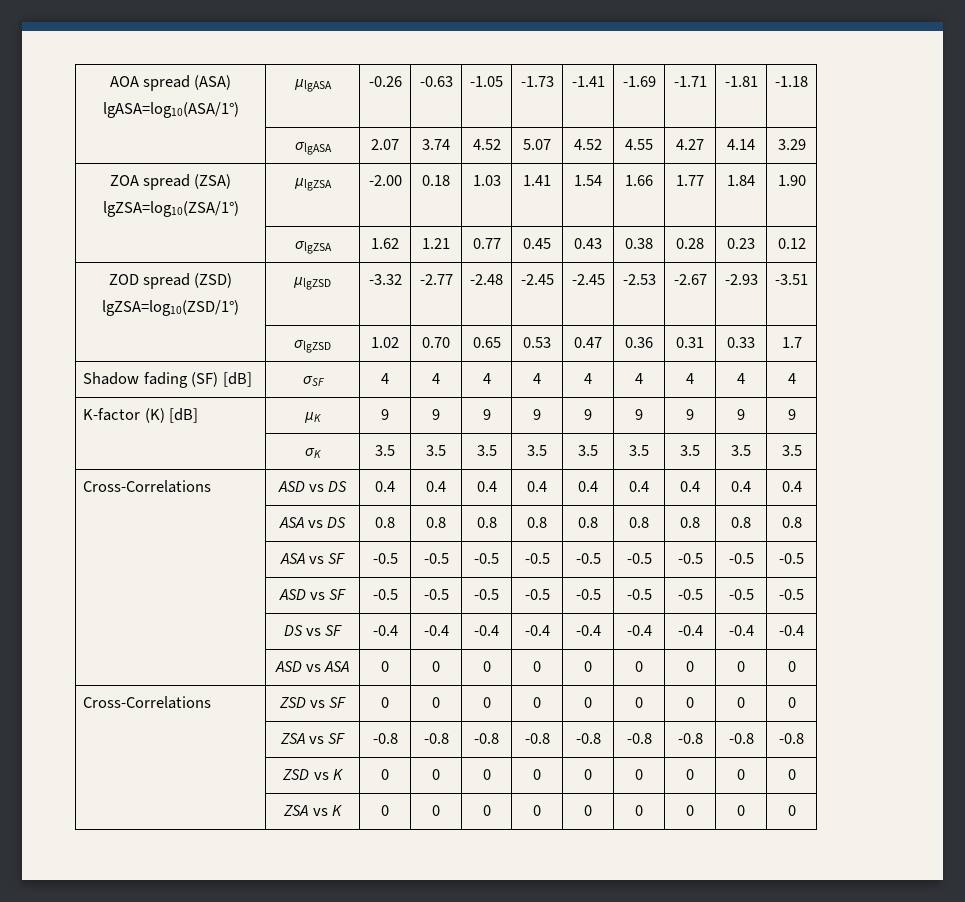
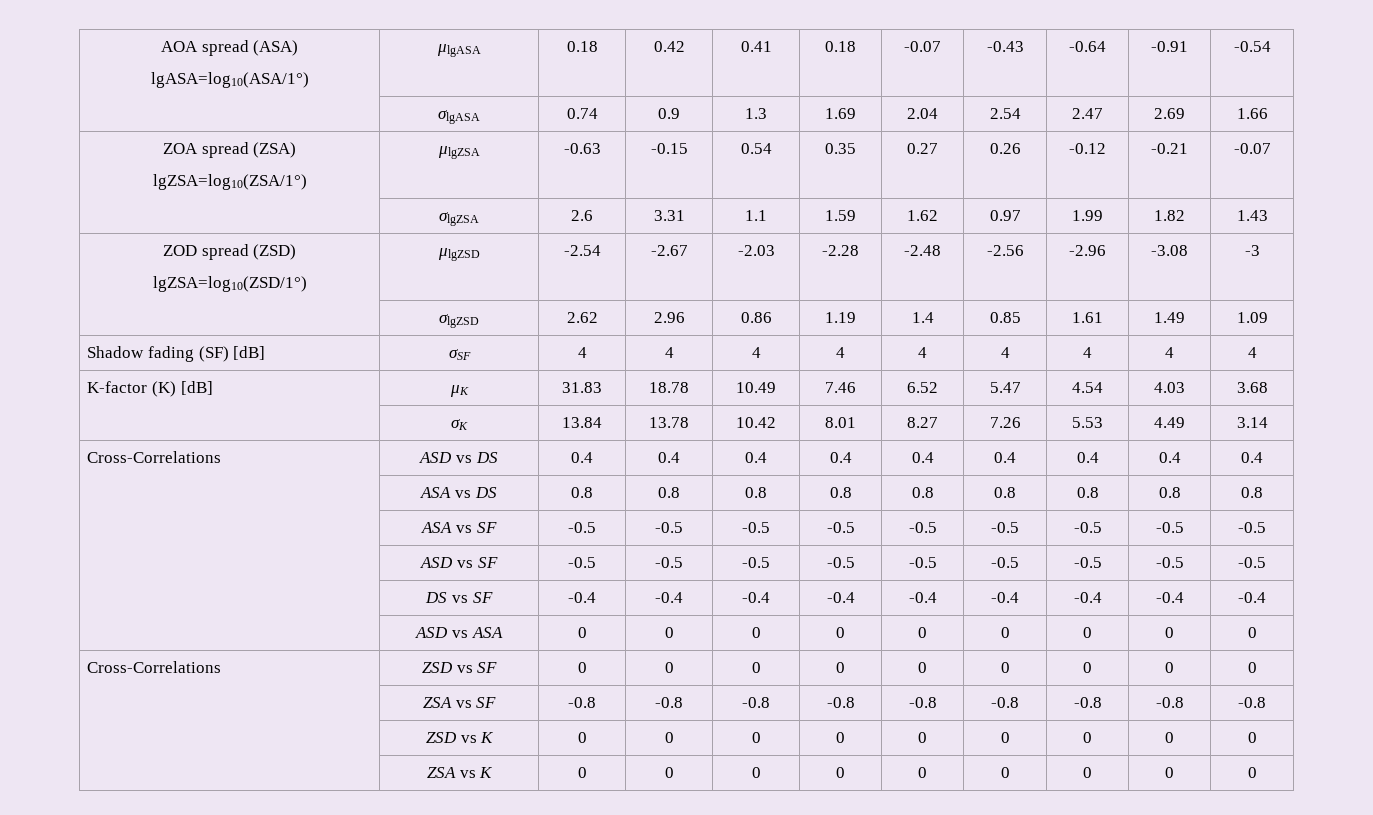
[368,76,402,87] [419,76,453,87] [470,76,503,87] [520,76,554,87] [571,76,605,87] [622,76,656,87] [673,76,707,87] [724,76,758,87] [775,76,808,87] [294,142,332,155] [371,139,399,150] [422,139,450,150] [472,139,501,150] [523,139,551,150] [574,139,602,150] [625,139,653,150] [676,139,704,150] [727,139,755,150] [777,139,806,150] -0.26 | -0.63 | -1.05 | -1.73 | -1.41 | -1.69 | -1.71 | -1.81 | -1.18 // | σlgASA | 2.07 | 3.74 | 4.52 | 5.07 | 4.52 | 4.55 | 4.27 | 4.14 | 3.29 -> [566,41,598,52] [653,41,685,52] [740,41,772,52] [825,41,856,52] [904,41,941,52] [986,41,1024,52] [1069,41,1106,52] [1151,41,1188,52] [1233,41,1271,52] [438,110,480,124] [566,108,598,119] [658,108,680,119] [745,108,767,119] [825,108,856,119] [907,108,938,119] [989,108,1021,119] [1072,108,1103,119] [1154,108,1185,119] [1236,108,1268,119] 0.18 | 0.42 | 0.41 | 0.18 | -0.07 | -0.43 | -0.64 | -0.91 | -0.54 // | σlgASA | 0.74 | 0.9 | 1.3 | 1.69 | 2.04 | 2.54 | 2.47 | 2.69 | 1.66
[368,175,402,186] [422,175,450,186] [472,175,501,186] [523,175,551,186] [574,175,602,186] [625,175,653,186] [676,175,704,186] [727,175,755,186] [777,175,806,186] [294,241,332,254] [371,238,399,249] [422,238,450,249] [472,238,501,249] [523,238,551,249] [574,238,602,249] [625,238,653,249] [676,238,704,249] [727,238,755,249] [777,238,806,249] -2.00 | 0.18 | 1.03 | 1.41 | 1.54 | 1.66 | 1.77 | 1.84 | 1.90 // | σlgZSA | 1.62 | 1.21 | 0.77 | 0.45 | 0.43 | 0.38 | 0.28 | 0.23 | 0.12 -> [563,143,601,154] [650,143,688,154] [740,143,772,154] [825,143,856,154] [907,143,938,154] [989,143,1021,154] [1069,143,1106,154] [1151,143,1188,154] [1233,143,1271,154] [439,212,479,226] [571,210,593,221] [653,210,685,221] [745,210,767,221] [825,210,856,221] [907,210,938,221] [989,210,1021,221] [1072,210,1103,221] [1154,210,1185,221] [1236,210,1268,221] -0.63 | -0.15 | 0.54 | 0.35 | 0.27 | 0.26 | -0.12 | -0.21 | -0.07 // | σlgZSA | 2.6 | 3.31 | 1.1 | 1.59 | 1.62 | 0.97 | 1.99 | 1.82 | 1.43
[368,274,402,285] [419,274,453,285] [470,274,503,285] [520,274,554,285] [571,274,605,285] [622,274,656,285] [673,274,707,285] [724,274,758,285] [775,274,808,285] [294,340,331,353] [371,337,399,348] [422,337,450,348] [472,337,501,348] [523,337,551,348] [574,337,602,348] [625,337,653,348] [676,337,704,348] [727,337,755,348] [781,337,802,348] -3.32 | -2.77 | -2.48 | -2.45 | -2.45 | -2.53 | -2.67 | -2.93 | -3.51 // | σlgZSD | 1.02 | 0.70 | 0.65 | 0.53 | 0.47 | 0.36 | 0.31 | 0.33 | 1.7 -> [563,245,601,256] [650,245,688,256] [737,245,775,256] [822,245,859,256] [904,245,941,256] [986,245,1024,256] [1069,245,1106,256] [1151,245,1188,256] [1244,245,1260,256] [439,314,479,328] [566,312,598,323] [653,312,685,323] [740,312,772,323] [825,312,856,323] [911,312,934,323] [989,312,1021,323] [1072,312,1103,323] [1154,312,1185,323] [1236,312,1268,323] -2.54 | -2.67 | -2.03 | -2.28 | -2.48 | -2.56 | -2.96 | -3.08 | -3 // | σlgZSD | 2.62 | 2.96 | 0.86 | 1.19 | 1.4 | 0.85 | 1.61 | 1.49 | 1.09
[381,409,389,420] [432,409,440,420] [482,409,491,420] [533,409,541,420] [584,409,592,420] [635,409,643,420] [686,409,694,420] [737,409,745,420] [787,409,796,420] [305,448,321,458] [375,445,395,456] [426,445,446,456] [476,445,497,456] [527,445,547,456] [578,445,598,456] [629,445,649,456] [680,445,700,456] [731,445,751,456] [781,445,802,456] 9 | 9 | 9 | 9 | 9 | 9 | 9 | 9 | 9 // | σK | 3.5 | 3.5 | 3.5 | 3.5 | 3.5 | 3.5 | 3.5 | 3.5 | 3.5 -> [562,382,602,393] [649,382,689,393] [736,382,776,393] [825,382,856,393] [907,382,938,393] [989,382,1021,393] [1072,382,1103,393] [1154,382,1185,393] [1236,382,1268,393] [451,419,468,430] [562,417,602,428] [649,417,689,428] [736,417,776,428] [825,417,856,428] [907,417,938,428] [989,417,1021,428] [1072,417,1103,428] [1154,417,1185,428] [1236,417,1268,428] 31.83 | 18.78 | 10.49 | 7.46 | 6.52 | 5.47 | 4.54 | 4.03 | 3.68 // | σK | 13.84 | 13.78 | 10.42 | 8.01 | 8.27 | 7.26 | 5.53 | 4.49 | 3.14

